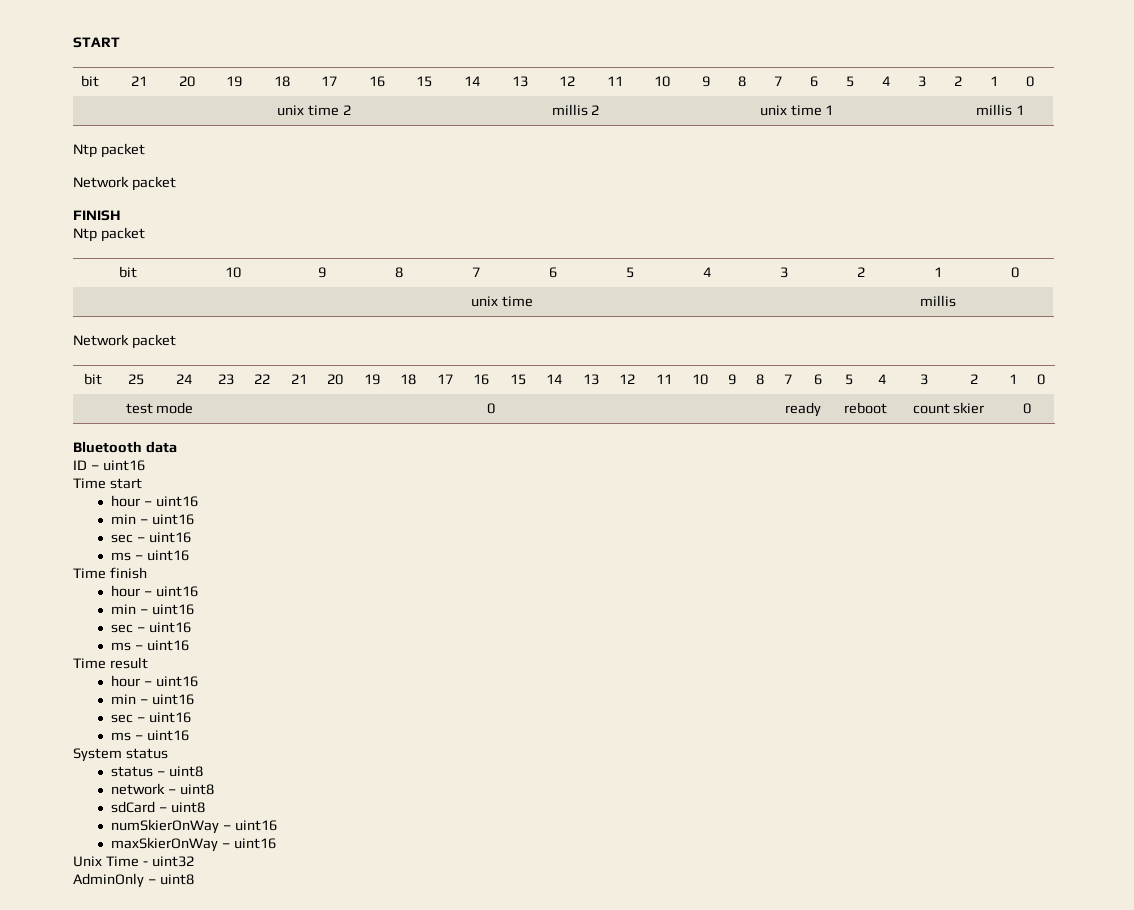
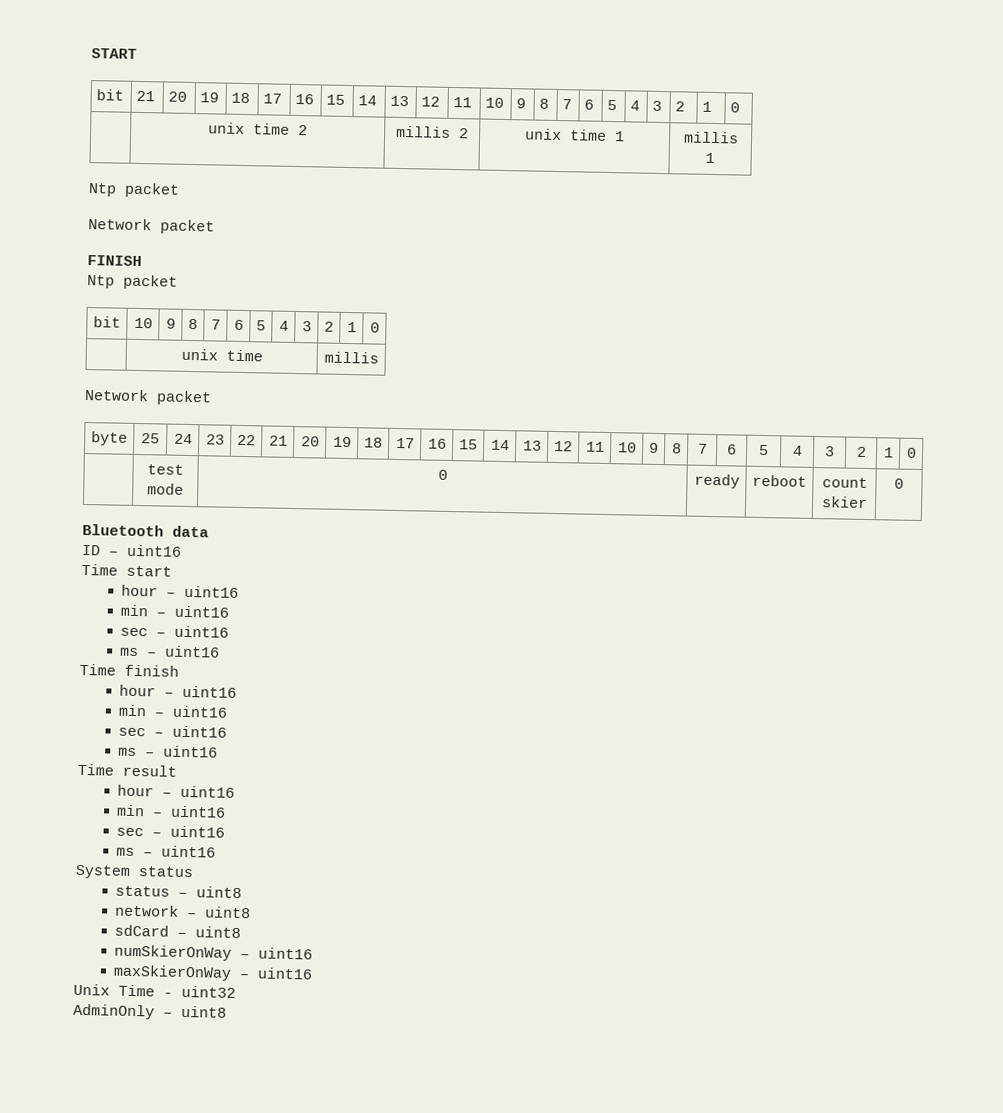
[83,373,102,385] bit -> [91,431,128,446] byte

